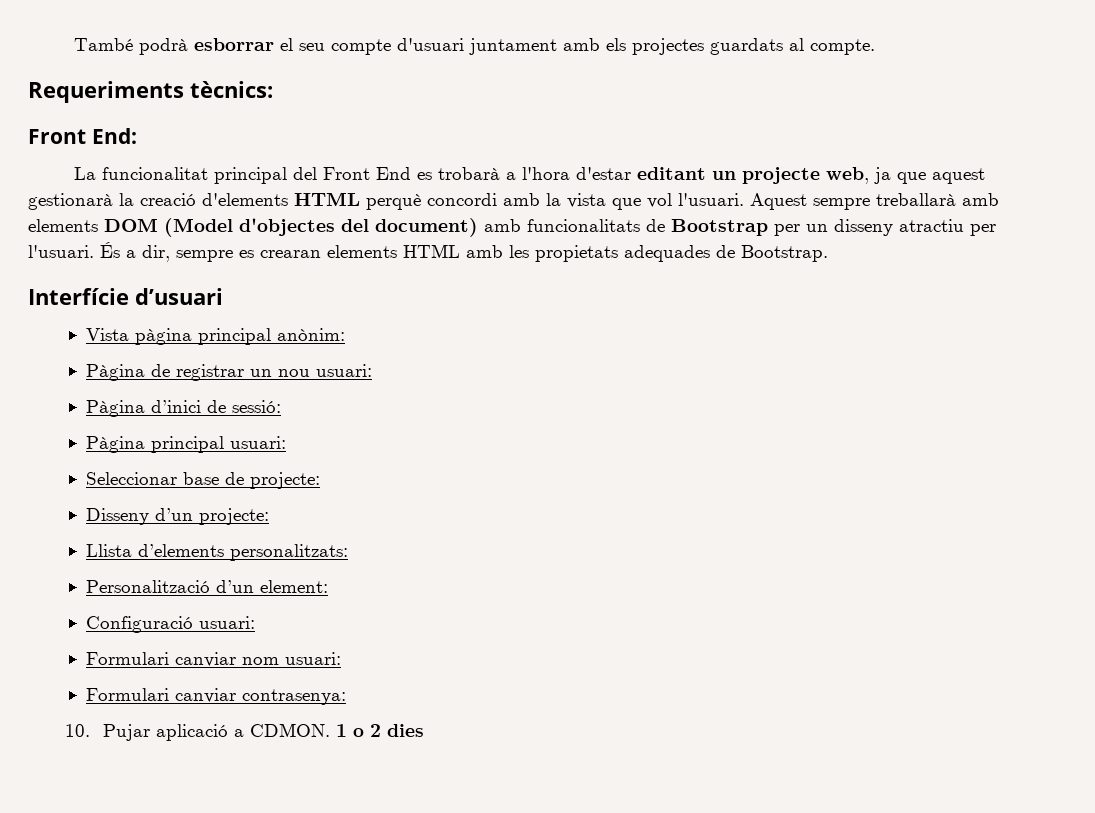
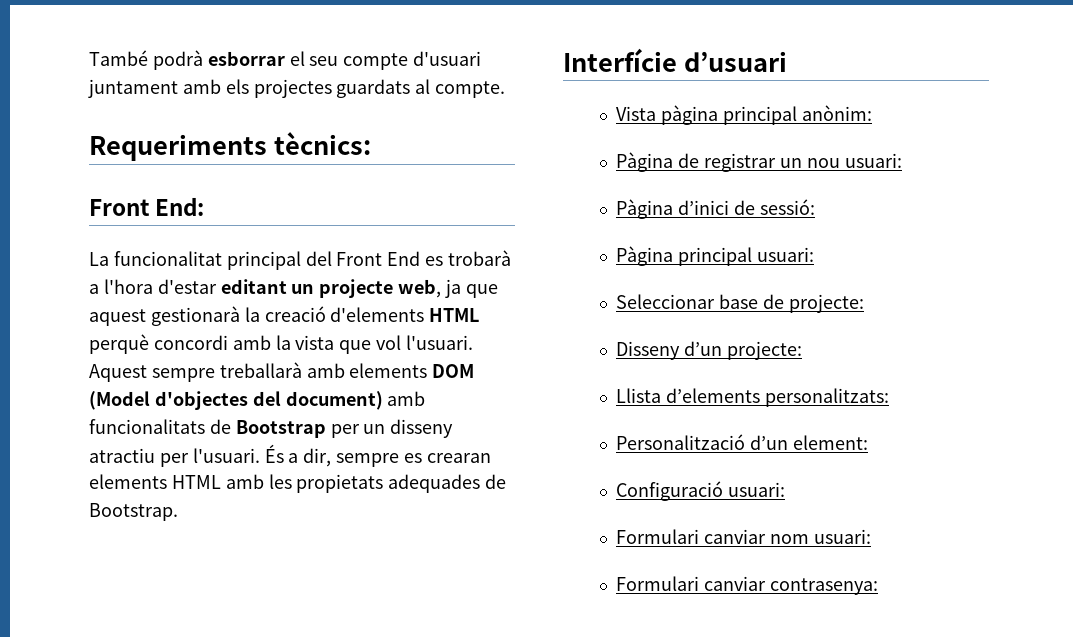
[65,723,424,741] // 10. Pujar aplicació a CDMON. 1 o 2 dies -> (879, 586) none

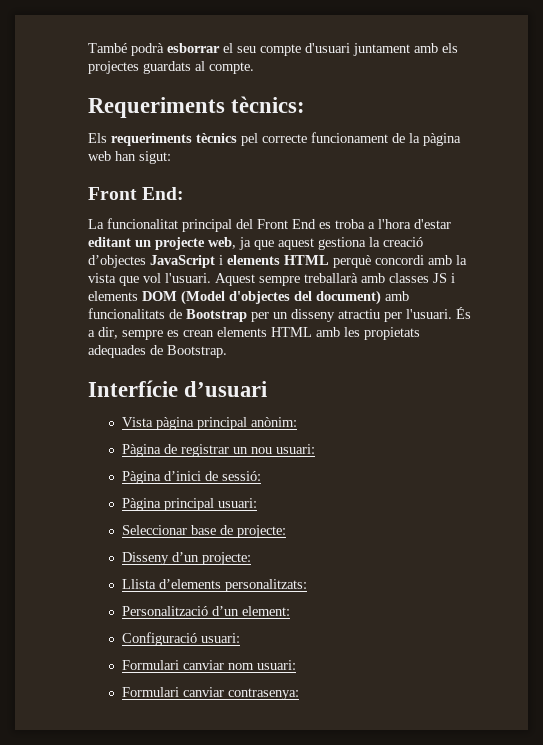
(371, 143) none -> [88,132,461,146] [88,151,171,164] // Els requeriments tècnics pel correcte funcionament de la pàgina web han sigut:
[448,250,512,266] trobarà -> [335,219,365,229] troba
[150,306,240,326] gestionarà -> [318,237,366,250] gestiona
[330,307,425,322] d'elements -> [88,255,280,268] d’objectes JavaScript i elements
(345, 370) none -> [389,273,455,283] classes JS i
[426,453,491,463] crearan -> [183,330,214,337] crean

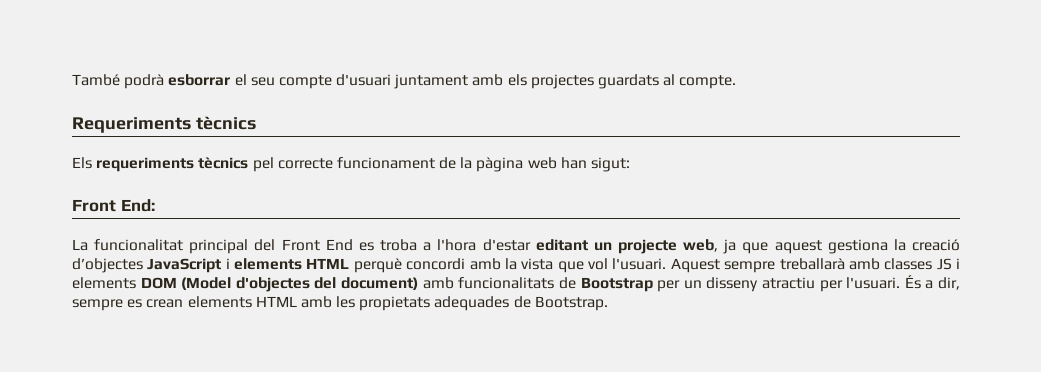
[231,96,306,113] tècnics: -> [195,116,256,130] tècnics
[88,380,268,397] [122,417,298,430] [122,444,316,457] [122,471,262,484] [122,498,258,511] [122,525,287,538] [122,552,252,565] [122,579,308,592] [122,606,291,616] [122,632,241,646] [122,660,297,670] [122,687,300,700] // Interfície d’usuari // Vista pàgina principal anònim: // Pàgina de registrar un nou usuari: // Pàgina d’inici de sessió: // Pàgina principal usuari: // Seleccionar base de projecte: // Disseny d’un projecte: // Llista d’elements personalitzats: // Personalització d’un element: // Configuració usuari: // Formulari canviar nom usuari: // Formulari canviar contrasenya: -> (608, 303) none

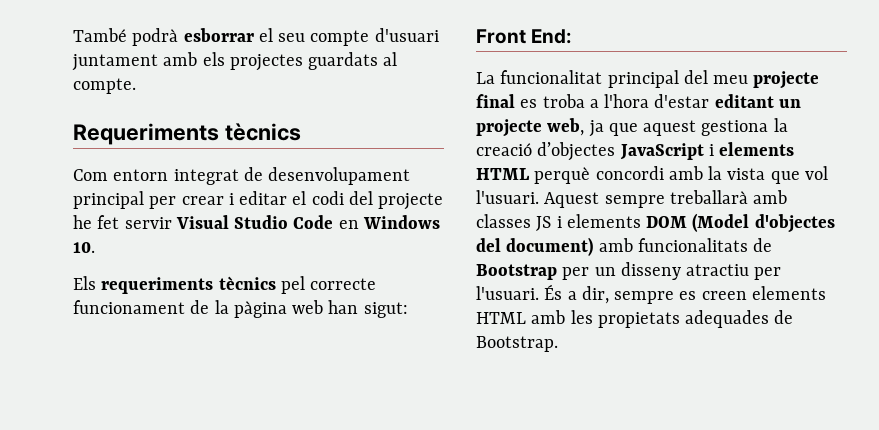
(256, 123) none -> [73,167,411,185] [73,191,444,210] [73,215,440,229] [73,242,95,253] // Com entorn integrat de desenvolupament principal per crear i editar el codi del projecte he fet servir Visual Studio Code en Windows 10.
[281,239,353,251] Front End -> [713,71,820,89] [476,94,515,108] meu projecte final
[146,299,184,308] crean -> [701,291,747,300] creen

